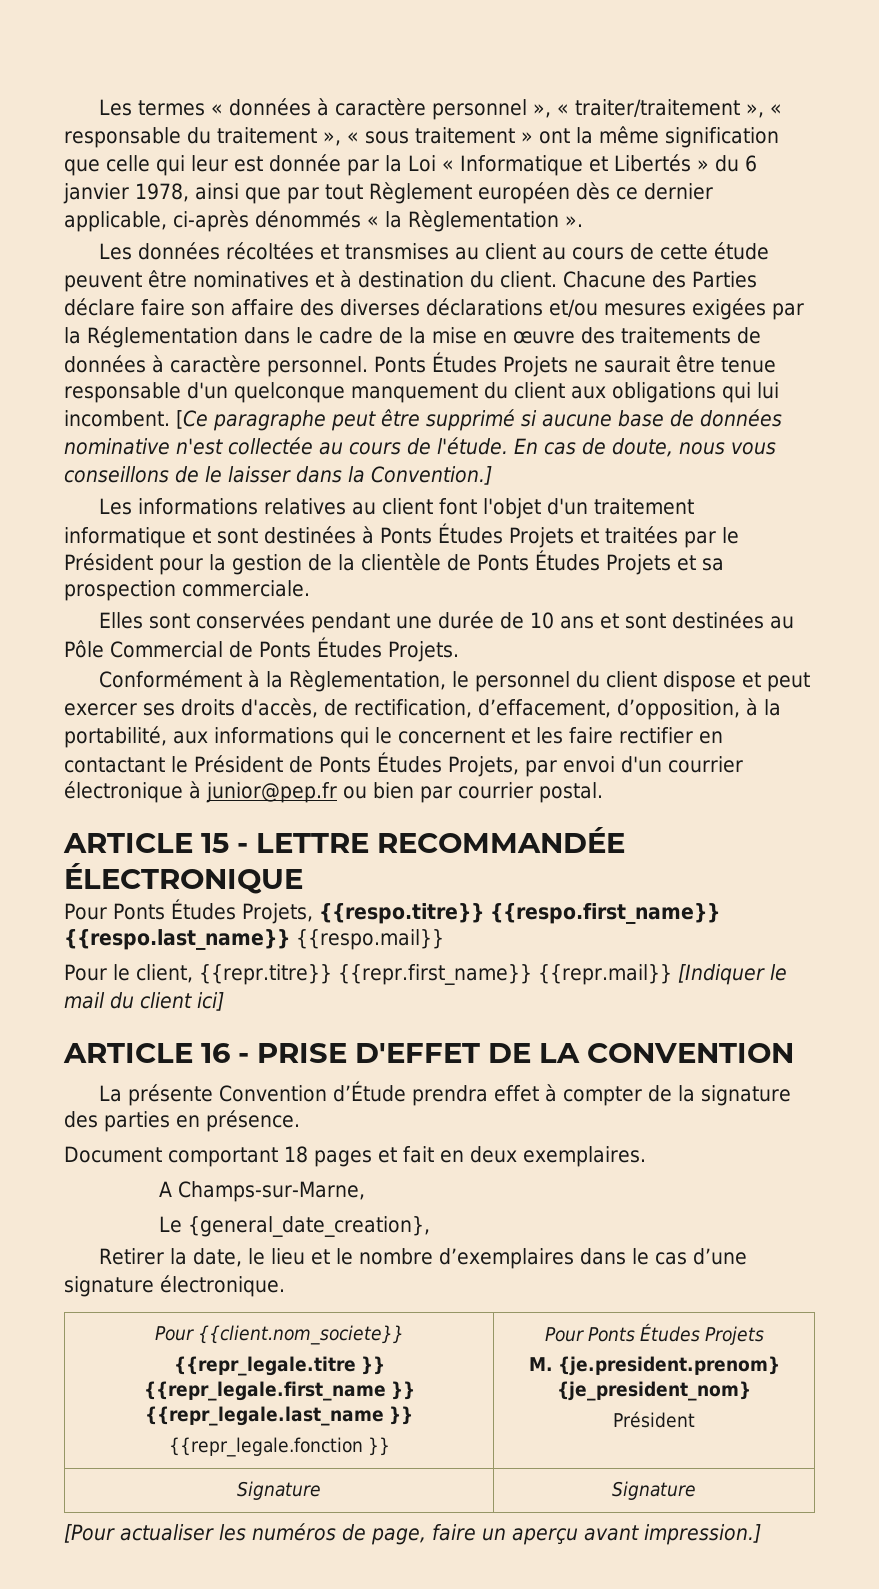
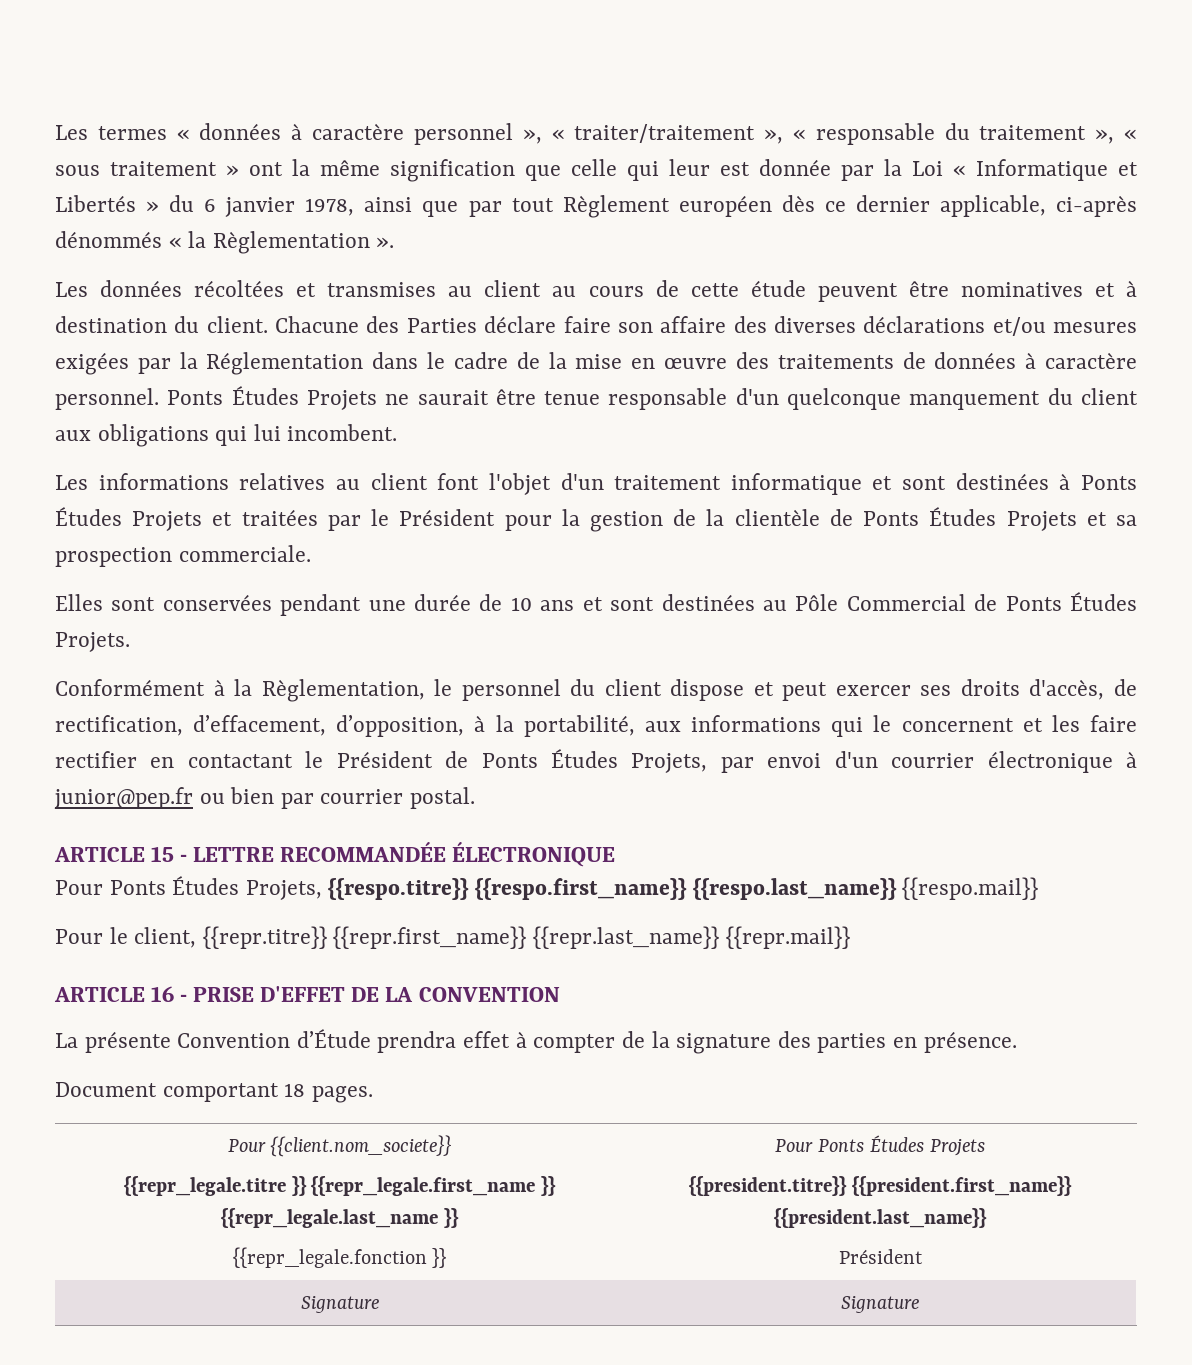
[176,409,782,431] [64,437,776,457] [64,466,492,485] [Ce paragraphe peut être supprimé si aucune base de données nominative n'est collectée au cours de l'étude. En cas de doute, nous vous conseillons de le laisser dans la Convention.] -> (398, 432) none
(532, 974) none -> [533,926,720,949] {{repr.last_name}}
[677,964,787,985] [64,992,224,1011] [Indiquer le mail du client ici] -> (850, 937) none
[314,1146,646,1167] [158,1181,365,1202] [158,1216,430,1237] [99,1248,748,1269] [64,1275,285,1297] pages et fait en deux exemplaires. // A Champs-sur-Marne, // Le {general_date_creation}, // Retirer la date, le lieu et le nombre d’exemplaires dans le cas d’une signature électronique. -> [311,1086,373,1103] pages.
[528,1356,780,1376] [557,1381,751,1401] M. {je.president.prenom} {je_president_nom} -> [689,1176,1072,1196] [774,1208,987,1228] {{president.titre}} {{president.first_name}} {{president.last_name}}
[64,1523,761,1545] // [Pour actualiser les numéros de page, faire un aperçu avant impression.] -> (919, 1304) none

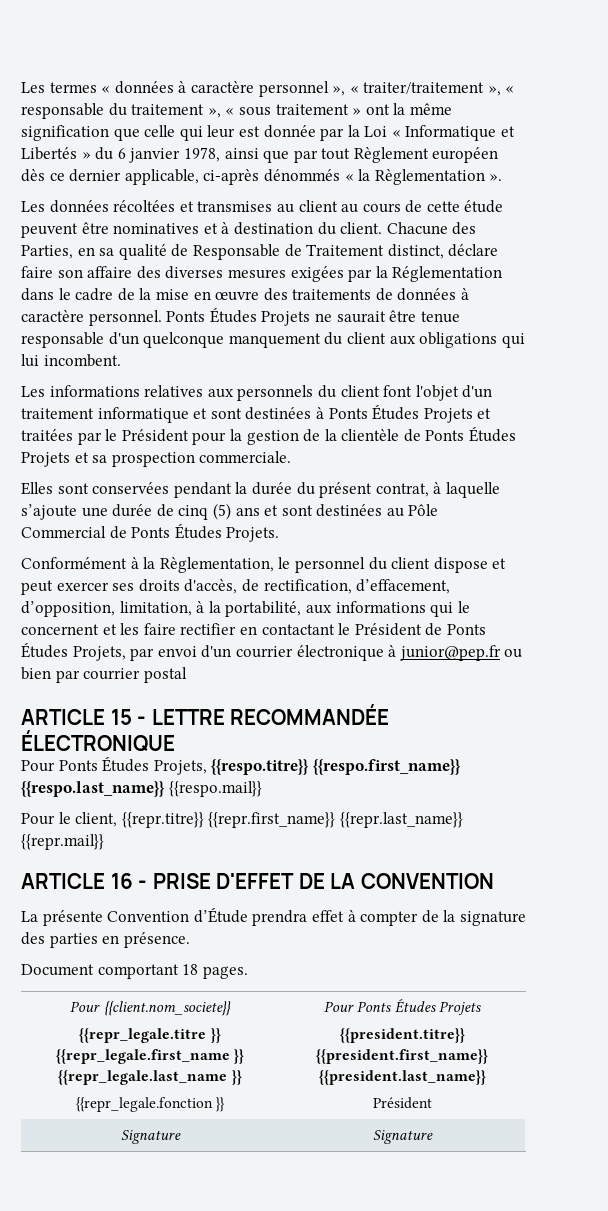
[406,318,477,333] Parties -> [21,244,444,260] Parties, en sa qualité de Responsable de Traitement distinct,
[863,316,1046,336] déclarations et/ou -> (224, 272) none
[335,479,360,490] au -> [207,385,336,401] aux personnels du
(362, 605) none -> [235,482,500,498] [21,504,77,520] la durée du présent contrat, à laquelle s’ajoute
[510,597,532,611] 10 -> [178,503,231,520] cinq (5)
(465, 726) none -> [119,601,192,616] limitation,
[410,787,476,809] postal. -> [143,667,187,683] postal

